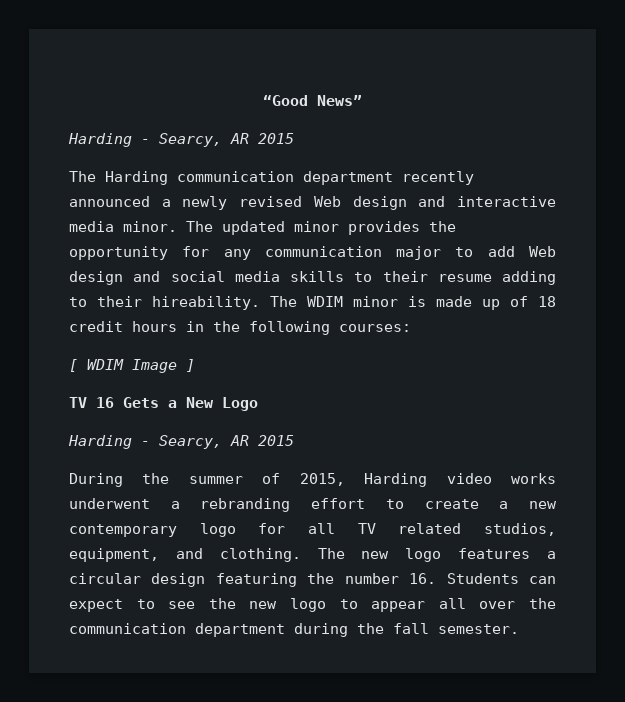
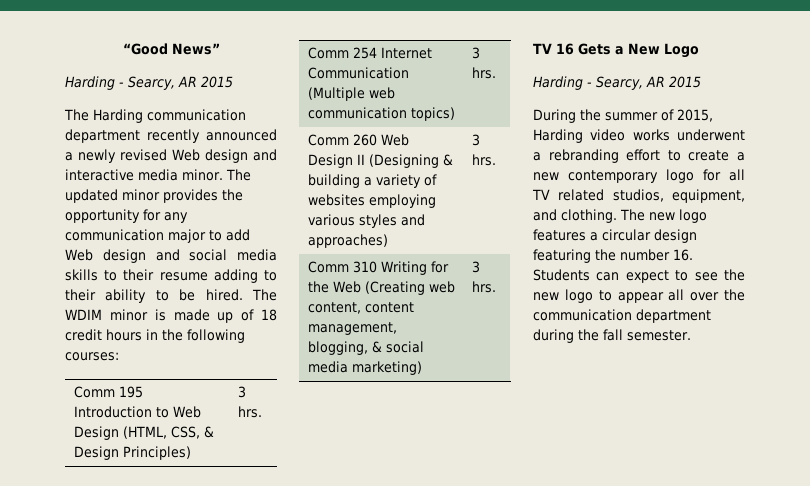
[152,296,260,310] hireability. -> [105,289,243,303] ability to be hired.
[69,359,195,373] // [ WDIM Image ] -> [73,386,143,398] [73,406,201,418] [73,426,214,440] [73,446,191,460] [237,386,246,398] [237,406,262,418] [307,47,432,59] [307,67,409,79] [307,87,395,101] [307,107,455,121] [471,47,480,59] [471,67,496,79] [307,134,409,146] [307,154,453,168] [307,174,437,188] [307,194,436,208] [307,214,425,228] [307,234,388,248] [471,134,480,146] [471,154,496,166] [307,261,449,275] [307,281,455,295] [307,302,414,314] [307,322,397,335] [307,341,424,355] [307,361,422,375] [471,261,480,273] [471,281,496,293] // Comm 195 Introduction to Web Design (HTML, CSS, & Design Principles) | 3 hrs. // Comm 254 Internet Communication (Multiple web communication topics) | 3 hrs. // Comm 260 Web Design II (Designing & building a variety of websites employing various styles and approaches) | 3 hrs. // Comm 310 Writing for the Web (Creating web content, content management, blogging, & social media marketing) | 3 hrs.

